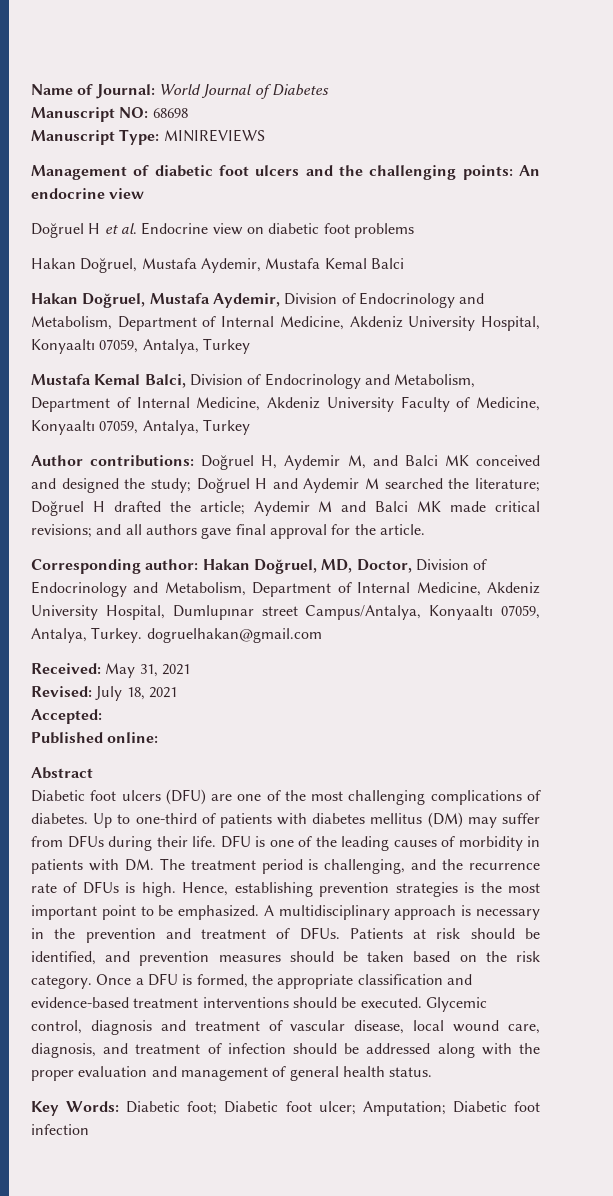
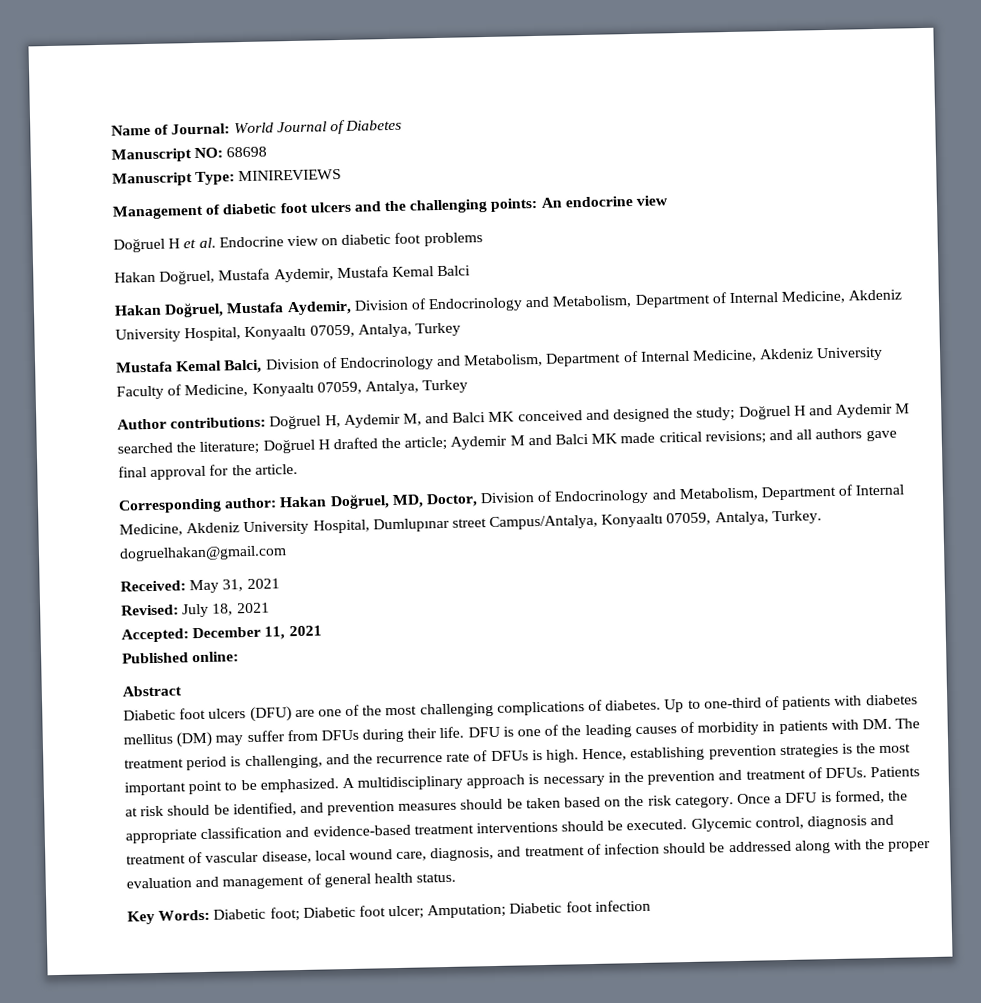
(102, 716) none -> [192,625,322,640] December 11, 2021

